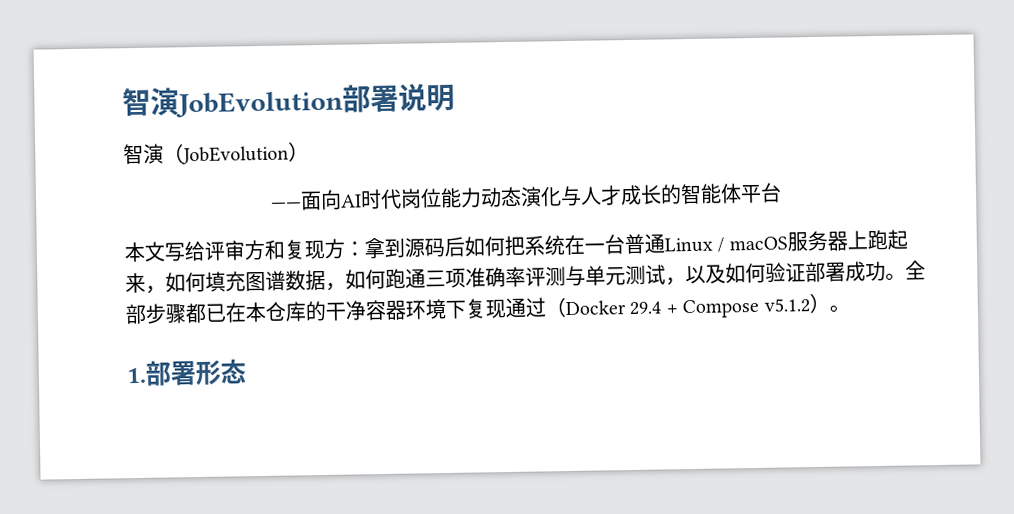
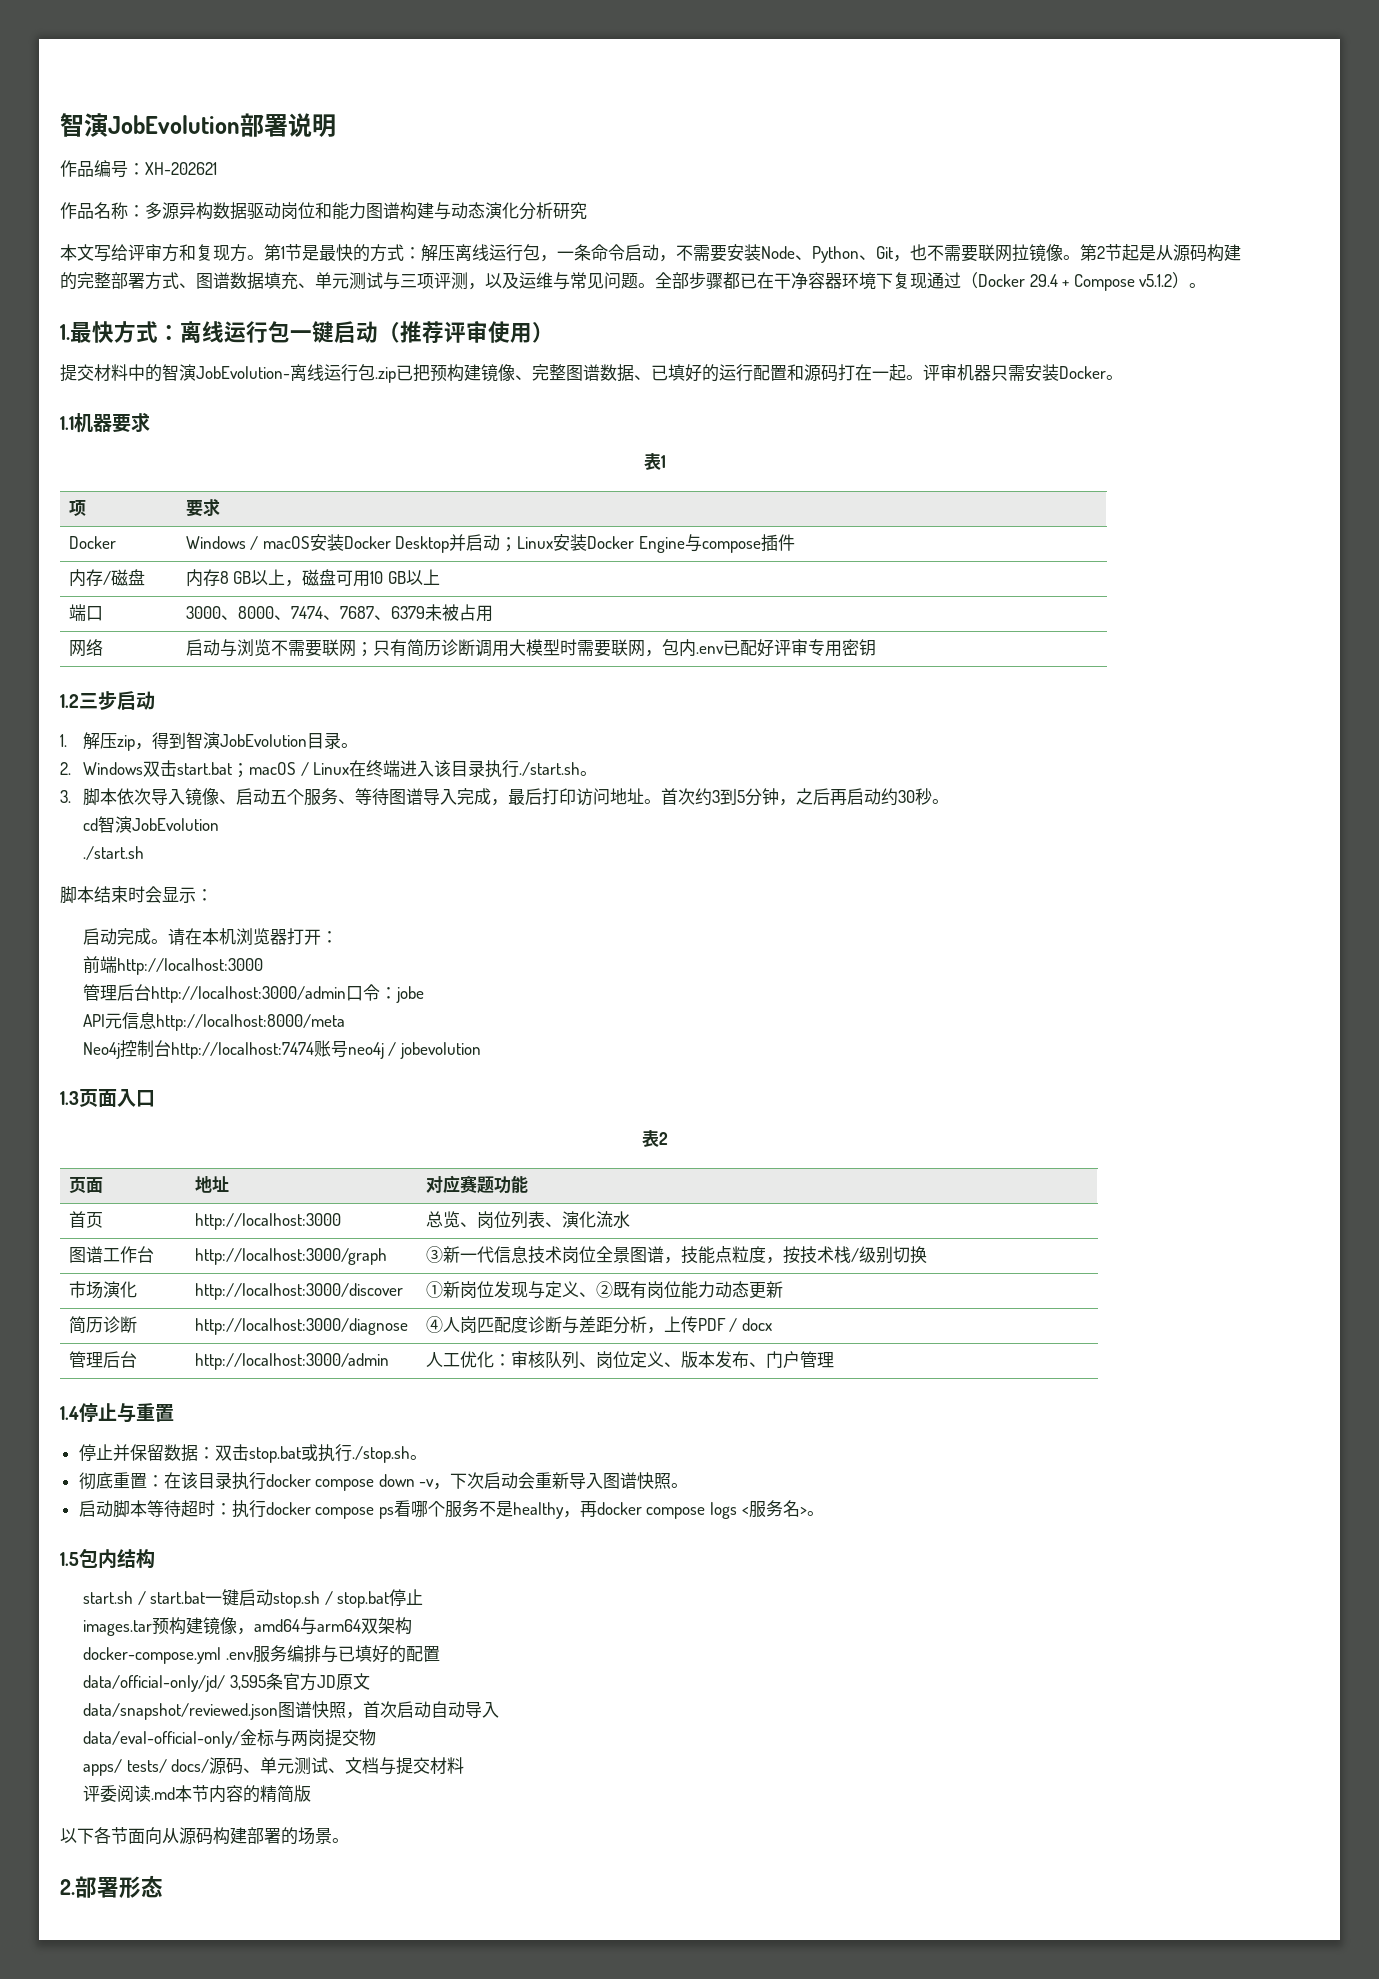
[123,141,309,165] [270,182,782,211] 智演（JobEvolution） // ——面向AI时代岗位能力动态演化与人才成长的智能体平台 -> [60,160,217,178] [60,202,587,220] 作品编号：XH-202621 // 作品名称：多源异构数据驱动岗位和能力图谱构建与动态演化分析研究
[344,229,908,260] [125,260,886,294] ：拿到源码后如何把系统在一台普通Linux / macOS服务器上跑起来，如何填充图谱数据，如何跑通三项准确率评测与单元测试，以及如何验证部署成功 -> [247,244,1241,263] [60,272,638,290] 。第1节是最快的方式：解压离线运行包，一条命令启动，不需要安装Node、Python、Git，也不需要联网拉镜像。第2节起是从源码构建的完整部署方式、图谱数据填充、单元测试与三项评测，以及运维与常见问题
[245,300,327,323] 本仓库的 -> (774, 280) none
(146, 375) none -> [70,320,554,344] [60,364,1123,383] [60,412,150,433] [643,453,666,470] [68,500,86,516] [185,498,220,517] [68,536,116,549] [185,534,795,553] [68,569,145,587] [185,569,440,587] [68,604,103,621] [185,604,493,622] [68,639,103,657] [185,639,876,657] [60,691,155,710] [60,732,358,751] [60,760,598,778] [60,788,949,806] [82,816,219,833] [82,846,144,860] [60,886,213,904] [82,928,338,946] [82,956,263,975] [82,984,424,1003] [82,1012,345,1031] [82,1040,482,1059] [60,1089,155,1107] [641,1130,668,1147] [68,1177,103,1193] [194,1176,229,1193] [425,1175,528,1194] [68,1211,103,1228] [194,1213,341,1230] [425,1211,630,1229] [68,1246,154,1263] [194,1248,388,1265] [425,1246,927,1264] [68,1281,137,1299] [194,1283,403,1300] [425,1281,783,1299] [68,1316,137,1334] [194,1318,408,1335] [425,1316,772,1334] [68,1351,137,1368] [194,1353,390,1370] [425,1351,834,1369] [60,1403,174,1423] [78,1444,427,1463] [78,1472,689,1491] [78,1500,824,1519] [60,1548,155,1569] [82,1589,424,1608] [82,1617,412,1636] [82,1645,440,1664] [82,1673,370,1692] [82,1701,499,1720] [82,1729,376,1748] [82,1757,465,1776] [82,1785,311,1803] [60,1827,349,1845] [60,1879,75,1895] 最快方式：离线运行包一键启动（推荐评审使用） // 提交材料中的智演JobEvolution-离线运行包.zip已把预构建镜像、完整图谱数据、已填好的运行配置和源码打在一起。评审机器只需安装Docker。 // 1.1机器要求 // 表1 // 项 | 要求 // Docker | Windows / macOS安装Docker Desktop并启动；Linux安装Docker Engine与compose插件 // 内存/磁盘 | 内存8 GB以上，磁盘可用10 GB以上 // 端口 | 3000、8000、7474、7687、6379未被占用 // 网络 | 启动与浏览不需要联网；只有简历诊断调用大模型时需要联网，包内.env已配好评审专用密钥 // 1.2三步启动 // 1.解压zip，得到智演JobEvolution目录。 // 2. Windows双击start.bat；macOS / Linux在终端进入该目录执行./start.sh。 // 3.脚本依次导入镜像、启动五个服务、等待图谱导入完成，最后打印访问地址。首次约3到5分钟，之后再启动约30秒。 // cd智演JobEvolution // ./start.sh // 脚本结束时会显示： // 启动完成。请在本机浏览器打开： // 前端http://localhost:3000 // 管理后台http://localhost:3000/admin口令：jobe // API元信息http://localhost:8000/meta // Neo4j控制台http://localhost:7474账号neo4j / jobevolution // 1.3页面入口 // 表2 // 页面 | 地址 | 对应赛题功能 // 首页 | http://localhost:3000 | 总览、岗位列表、演化流水 // 图谱工作台 | http://localhost:3000/graph | ③新一代信息技术岗位全景图谱，技能点粒度，按技术栈/级别切换 // 市场演化 | http://localhost:3000/discover | ①新岗位发现与定义、②既有岗位能力动态更新 // 简历诊断 | http://localhost:3000/diagnose | ④人岗匹配度诊断与差距分析，上传PDF / docx // 管理后台 | http://localhost:3000/admin | 人工优化：审核队列、岗位定义、版本发布、门户管理 // 1.4停止与重置 // 停止并保留数据：双击stop.bat或执行./stop.sh。 // 彻底重置：在该目录执行docker compose down -v，下次启动会重新导入图谱快照。 // 启动脚本等待超时：执行docker compose ps看哪个服务不是healthy，再docker compose logs <服务名>。 // 1.5包内结构 // start.sh / start.bat一键启动stop.sh / stop.bat停止 // images.tar预构建镜像，amd64与arm64双架构 // docker-compose.yml .env服务编排与已填好的配置 // data/official-only/jd/ 3,595条官方JD原文 // data/snapshot/reviewed.json图谱快照，首次启动自动导入 // data/eval-official-only/金标与两岗提交物 // apps/ tests/ docs/源码、单元测试、文档与提交材料 // 评委阅读.md本节内容的精简版 // 以下各节面向从源码构建部署的场景。 // 2.

